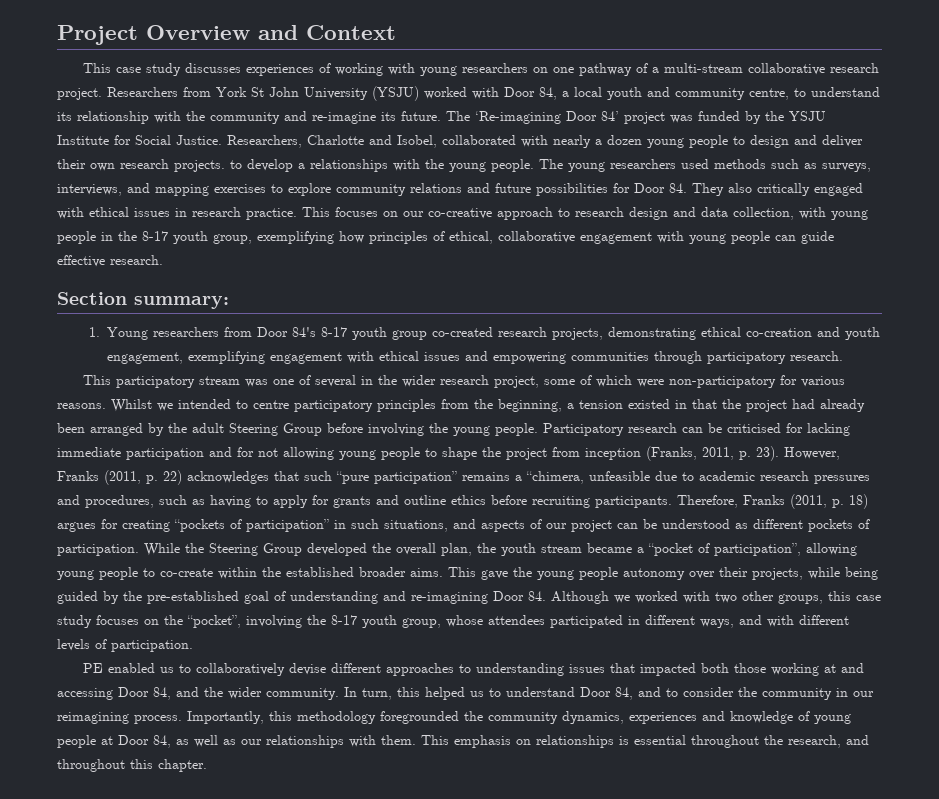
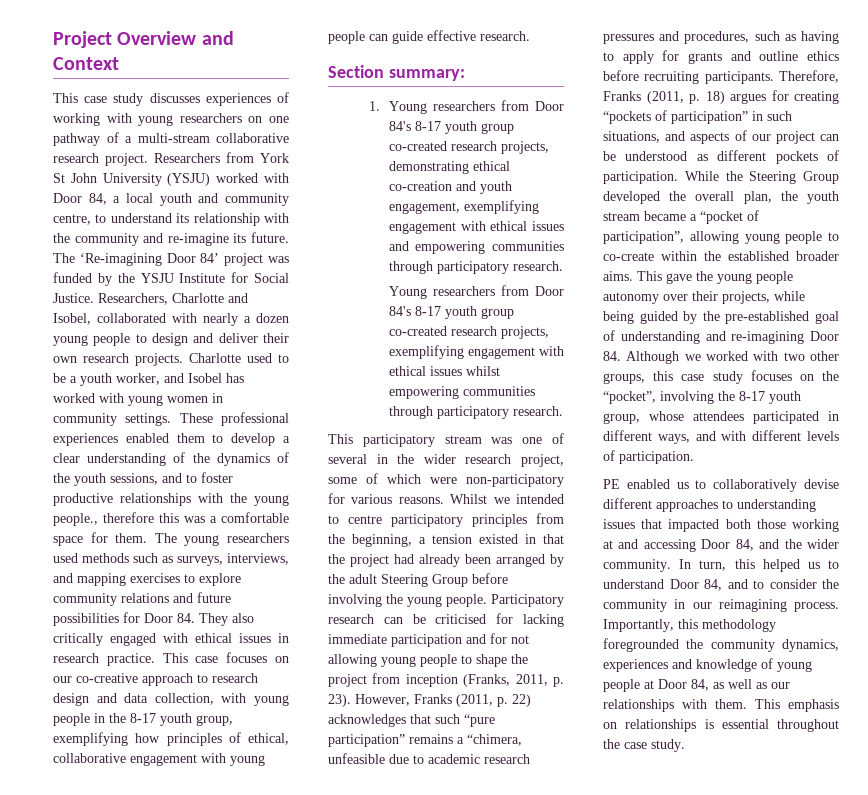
[230,159,534,172] to develop a relationships with the young people. -> [189,353,289,363] [53,373,244,386] [53,393,223,406] [53,412,289,426] [53,433,290,446] [53,452,289,466] [53,472,233,486] [53,493,289,506] [53,512,289,526] [53,532,148,546] Charlotte used to be a youth worker, and Isobel has worked with young women in community settings. These professional experiences enabled them to develop a clear understanding of the dynamics of the youth sessions, and to foster productive relationships with the young people., therefore this was a comfortable space for them.
(330, 212) none -> [195,656,219,663] case
(843, 356) none -> [388,285,564,299] [388,306,514,319] [388,326,549,339] [388,345,564,359] [388,366,500,376] [388,386,535,399] [388,406,563,419] // Young researchers from Door 84's 8-17 youth group co-created research projects, exemplifying engagement with ethical issues whilst empowering communities through participatory research.
[788,735,869,748] [57,759,207,772] research, and throughout this chapter. -> [624,739,685,752] case study.

